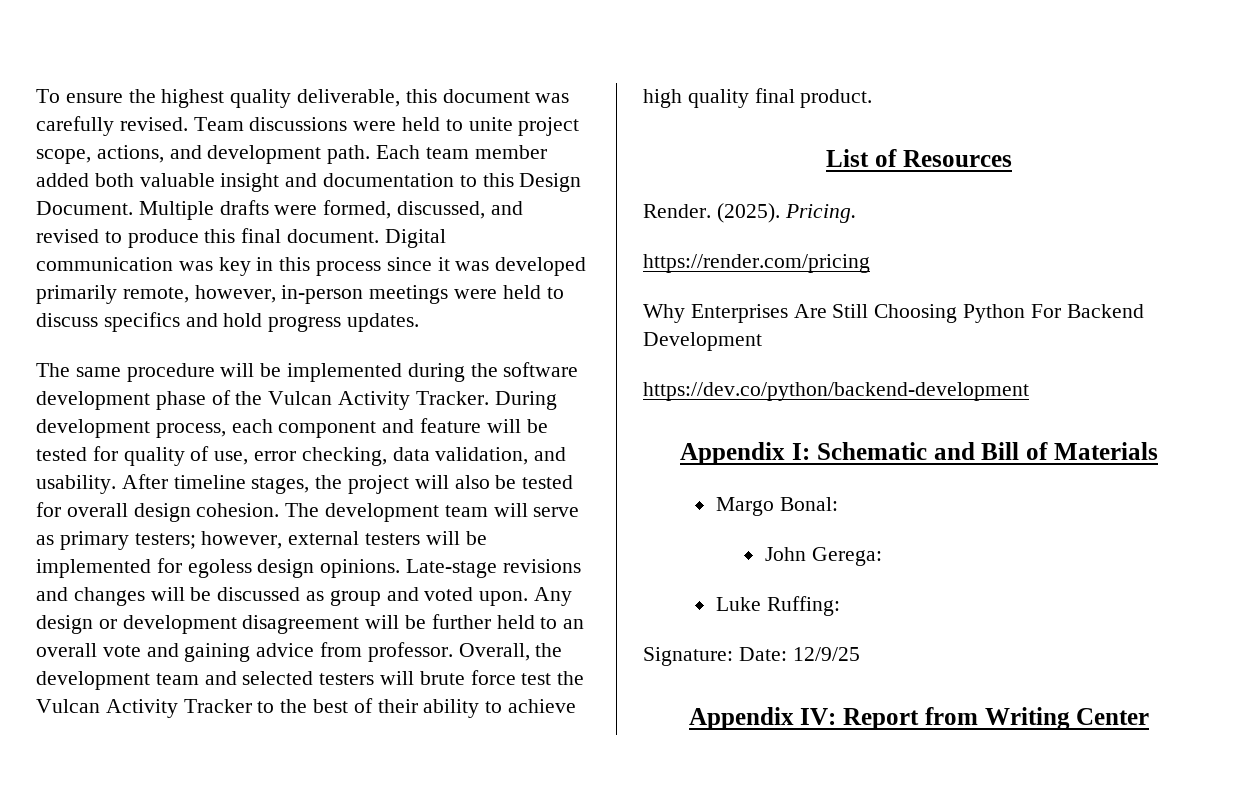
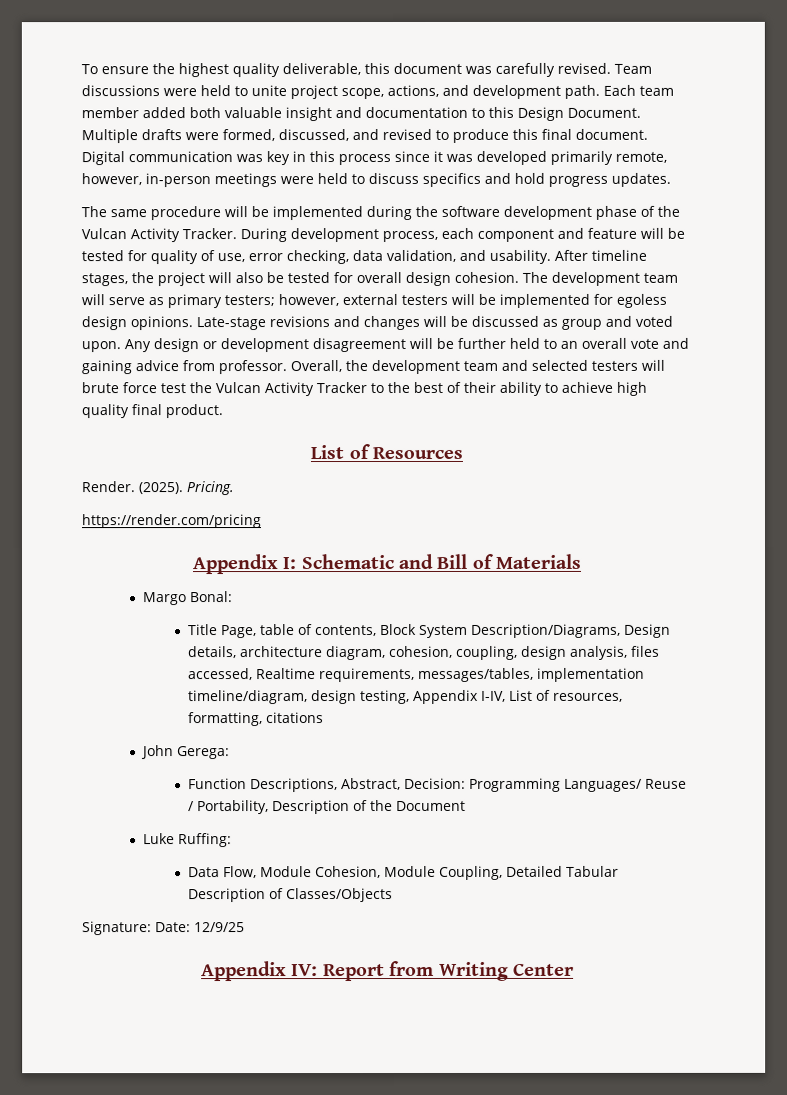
[643,304,1144,323] [643,332,762,351] [643,382,1029,401] // Why Enterprises Are Still Choosing Python For Backend Development // https://dev.co/python/backend-development -> (261, 521) none
[764,547,882,566] [715,596,840,616] John Gerega: // Luke Ruffing: -> [187,623,671,639] [187,645,660,661] [187,667,645,683] [187,689,623,705] [187,712,324,727] [140,745,230,760] [187,777,687,793] [187,800,466,815] [142,833,232,848] [187,865,619,880] [187,888,393,903] Title Page, table of contents, Block System Description/Diagrams, Design details, architecture diagram, cohesion, coupling, design analysis, files accessed, Realtime requirements, messages/tables, implementation timeline/diagram, design testing, Appendix I-IV, List of resources, formatting, citations // John Gerega: // Function Descriptions, Abstract, Decision: Programming Languages/ Reuse / Portability, Description of the Document // Luke Ruffing: // Data Flow, Module Cohesion, Module Coupling, Detailed Tabular Description of Classes/Objects

